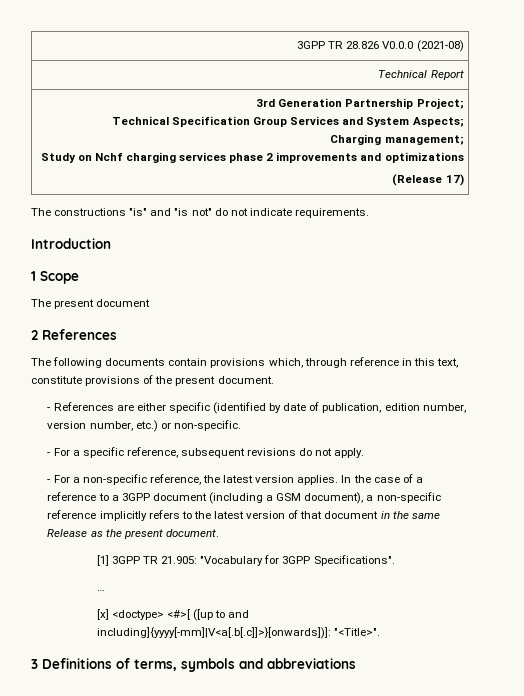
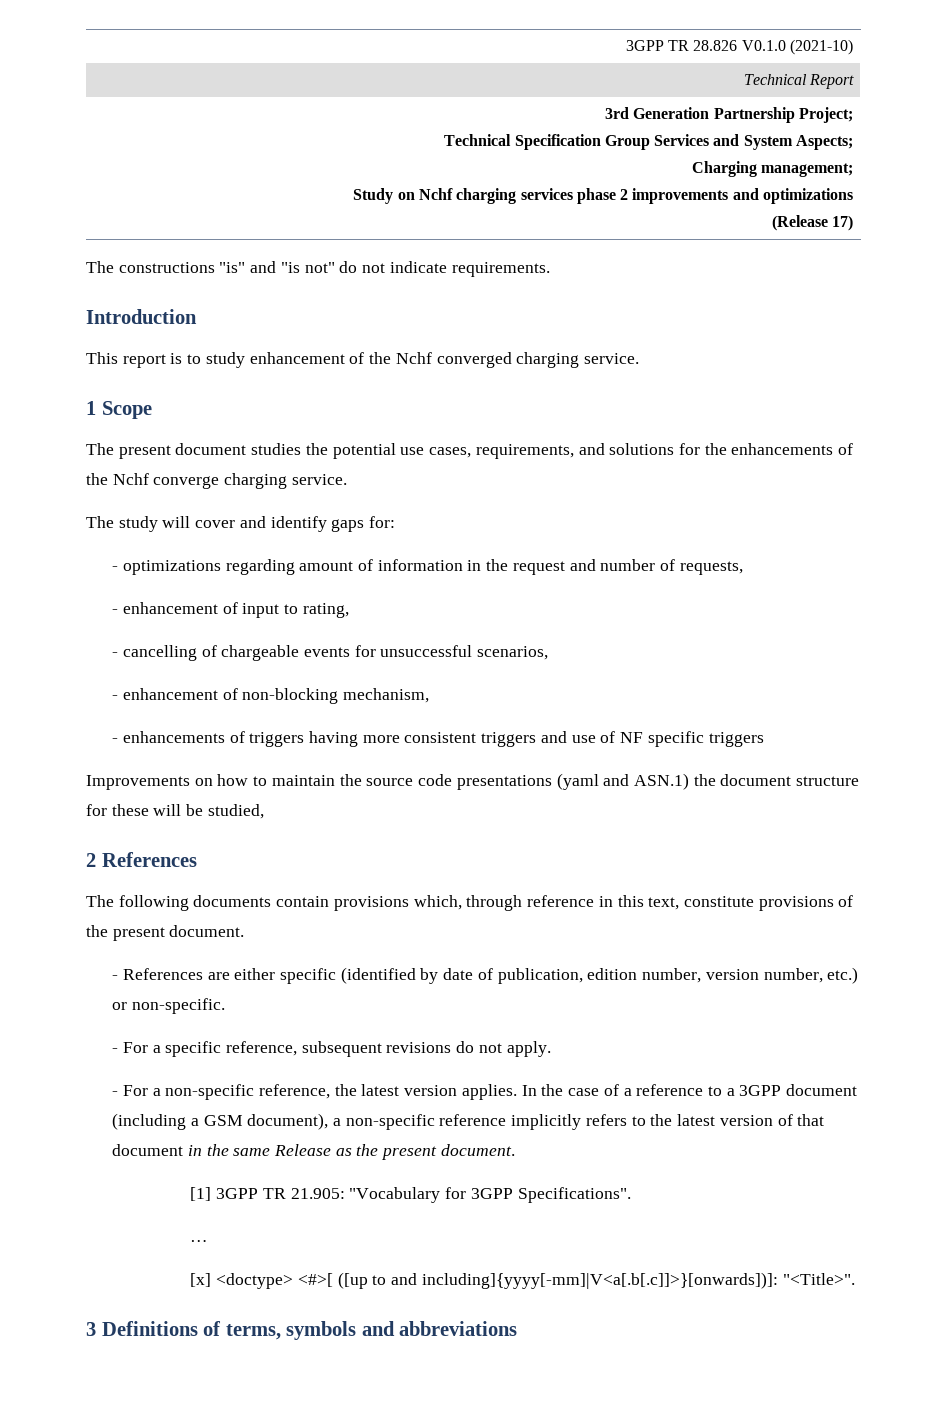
[382,40,464,52] V0.0.0 (2021-08) -> [741,39,854,55] V0.1.0 (2021-10)
(111, 243) none -> [86,352,639,368] // This report is to study enhancement of the Nchf converged charging service.
(151, 303) none -> [251,443,854,459] [86,473,347,489] [86,516,396,532] [112,559,743,575] [112,602,349,618] [112,645,549,661] [112,688,430,704] [112,731,764,747] [86,773,860,790] [86,804,264,819] studies the potential use cases, requirements, and solutions for the enhancements of the Nchf converge charging service. // The study will cover and identify gaps for: // - optimizations regarding amount of information in the request and number of requests, // - enhancement of input to rating, // - cancelling of chargeable events for unsuccessful scenarios, // - enhancement of non-blocking mechanism, // - enhancements of triggers having more consistent triggers and use of NF specific triggers // Improvements on how to maintain the source code presentations (yaml and ASN.1) the document structure for these will be studied,

